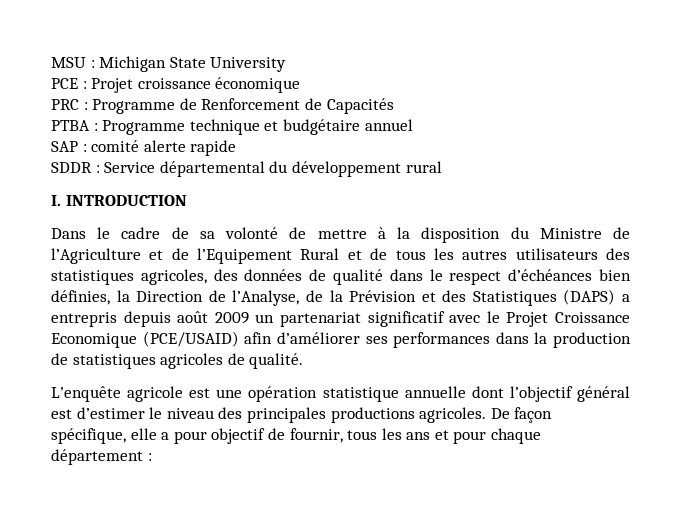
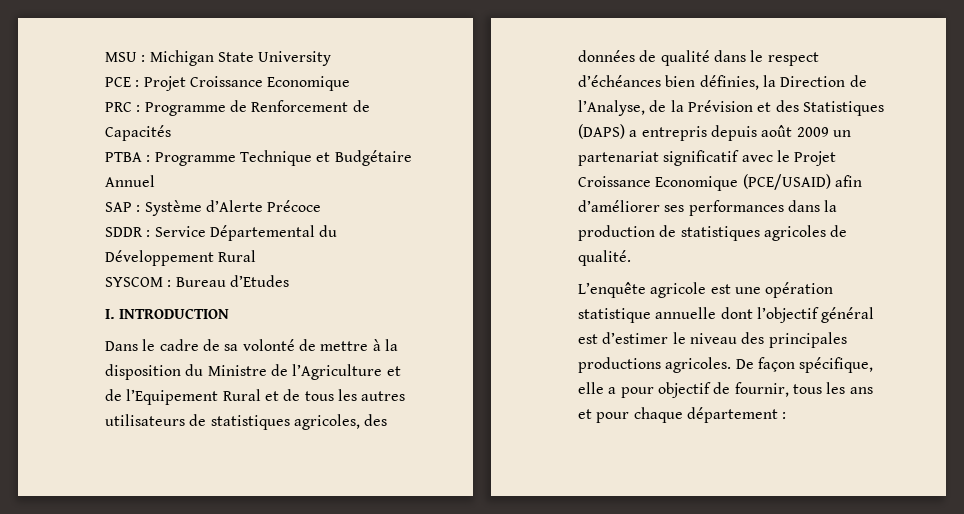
[137,77,301,93] croissance économique -> [189,76,351,91] Croissance Economique
[189,119,413,135] technique et budgétaire annuel -> [239,150,412,166] [105,175,155,187] Technique et Budgétaire Annuel
[91,140,237,156] comité alerte rapide -> [144,200,322,216] Système d’Alerte Précoce
[159,161,442,177] départemental du développement rural -> [209,225,338,241] [105,250,257,266] [105,275,289,287] Départemental du Développement Rural // SYSCOM : Bureau d’Etudes
[606,248,631,260] des -> [189,414,207,426] de

